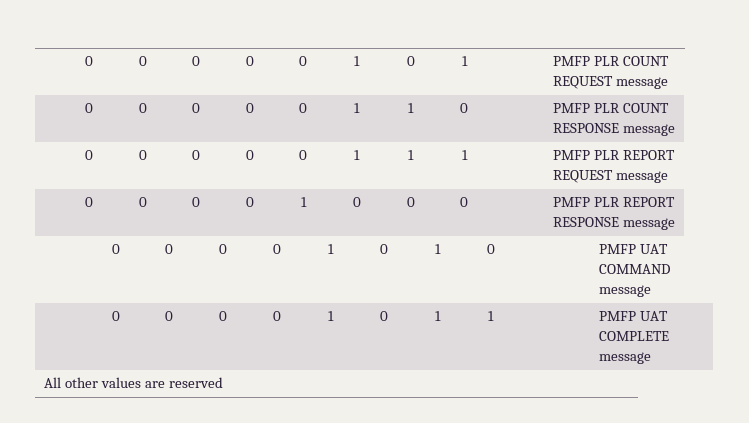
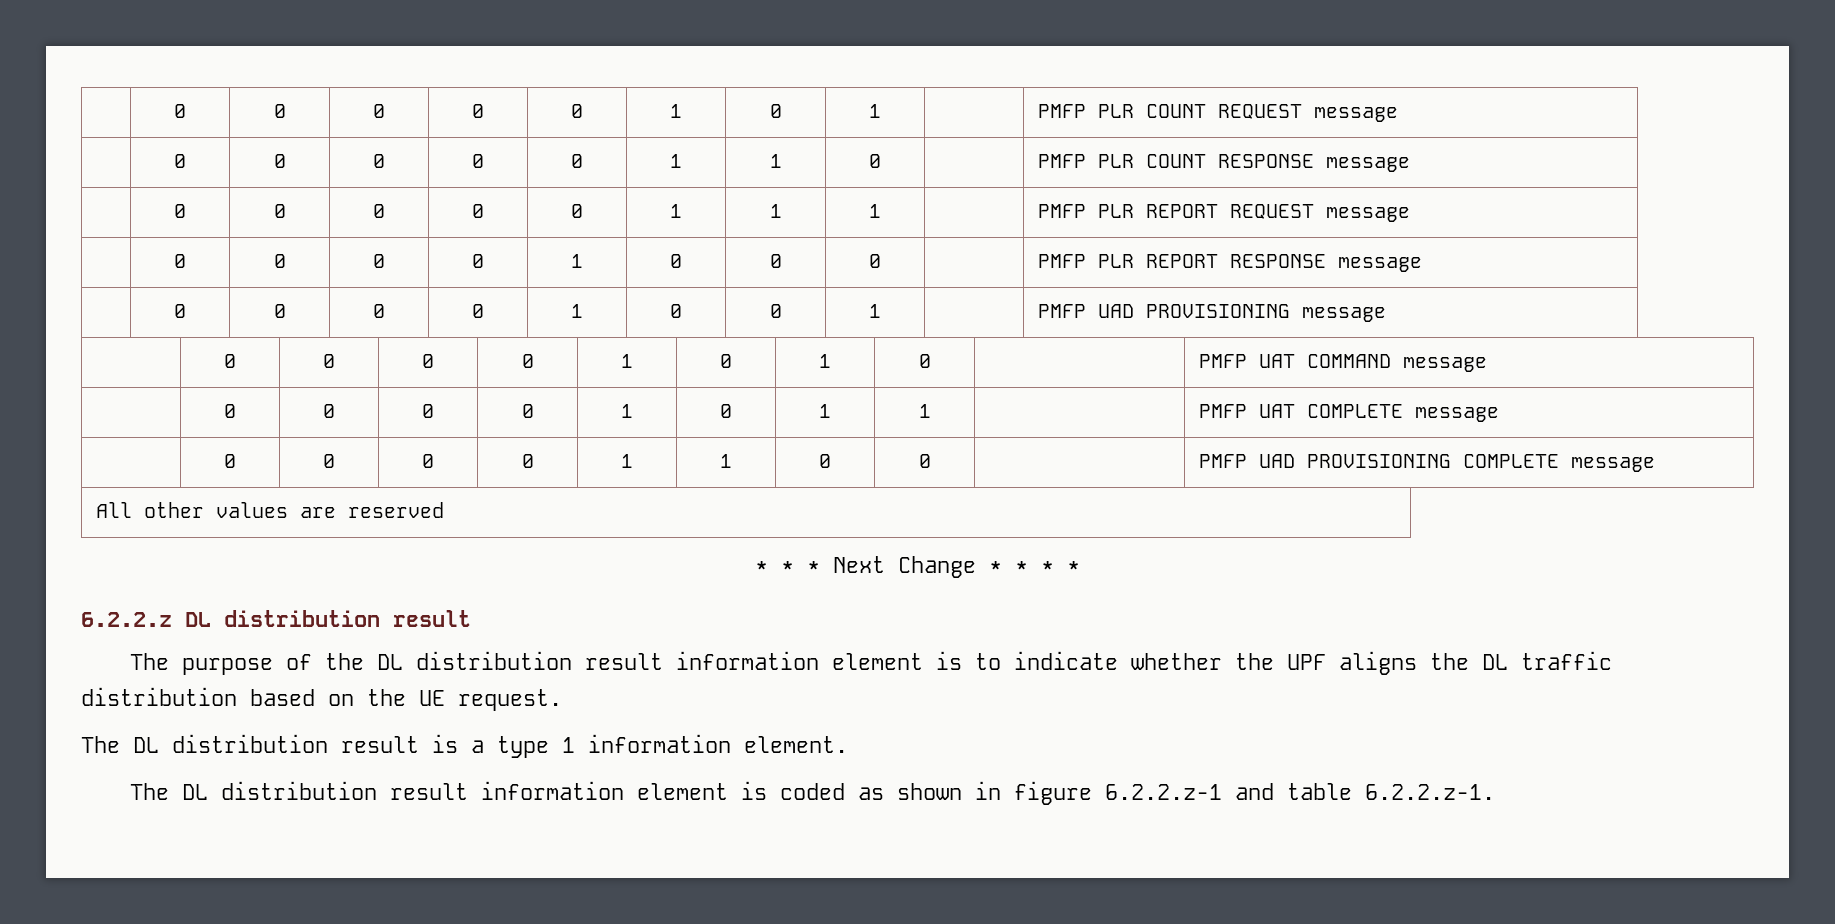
(676, 224) none -> [174,304,186,318] [273,304,286,318] [373,304,385,318] [472,304,484,318] [571,304,583,318] [669,304,682,318] [769,304,782,318] [868,304,881,318] [1037,304,1386,322] // | 0 | 0 | 0 | 0 | 1 | 0 | 0 | 1 | | PMFP UAD PROVISIONING message
(652, 358) none -> [224,454,236,468] [323,454,335,468] [422,454,434,468] [521,454,534,468] [620,454,633,468] [719,454,732,468] [818,454,831,468] [918,454,931,468] [1198,454,1655,472] // | 0 | 0 | 0 | 0 | 1 | 1 | 0 | 0 | | PMFP UAD PROVISIONING COMPLETE message
(224, 382) none -> [755,556,1080,578] [81,610,471,627] [130,651,1613,675] [81,687,562,711] [81,734,848,758] [130,781,1496,805] // * * * Next Change * * * * // 6.2.2.z DL distribution result // The purpose of the DL distribution result information element is to indicate whether the UPF aligns the DL traffic distribution based on the UE request. // The DL distribution result is a type 1 information element. // The DL distribution result information element is coded as shown in figure 6.2.2.z-1 and table 6.2.2.z-1.

